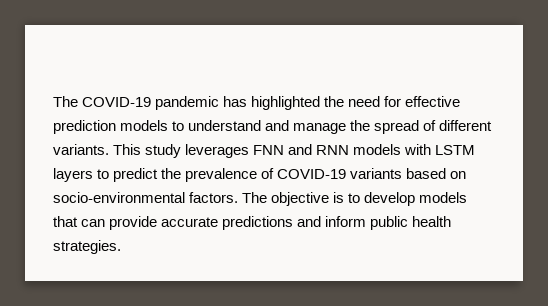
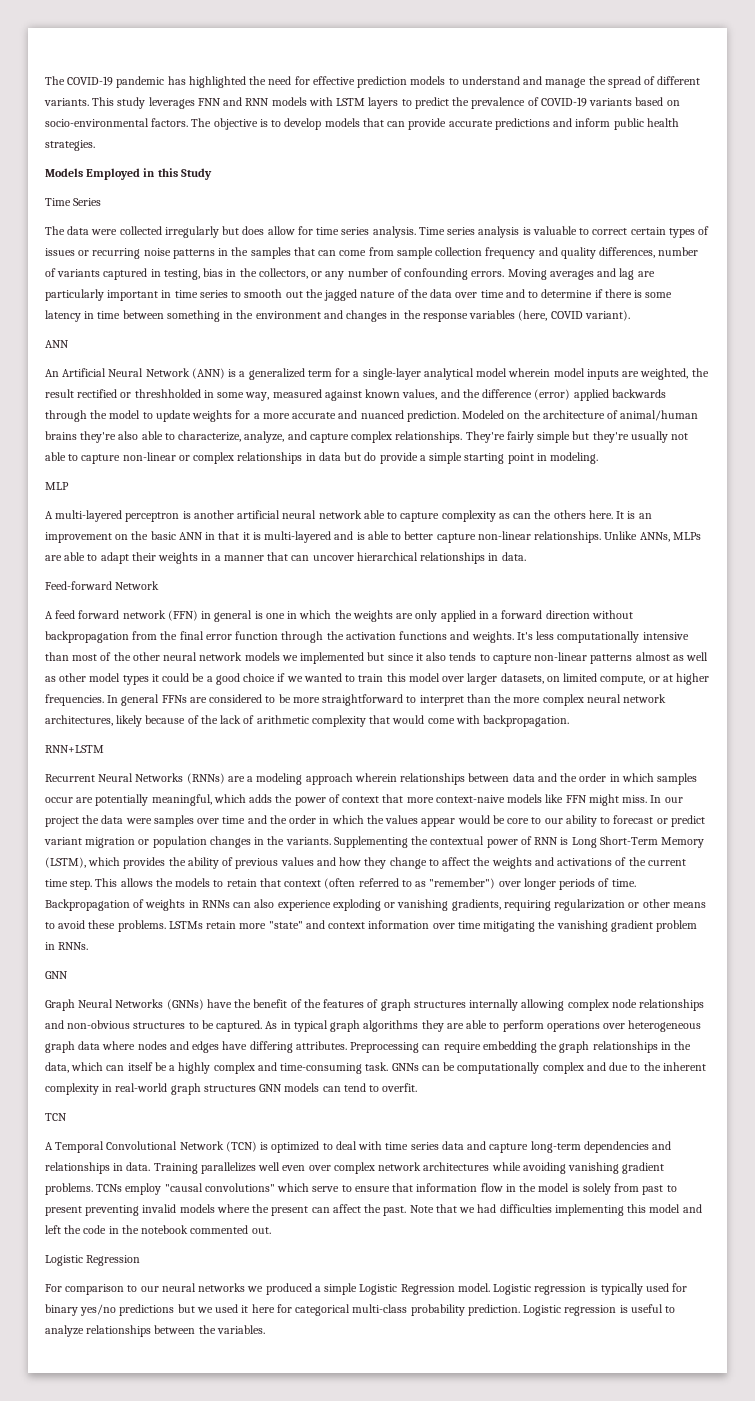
(121, 247) none -> [45,168,212,180] [45,198,102,206] [45,226,710,238] [45,247,699,259] [45,268,655,280] [45,289,673,301] [45,310,630,322] [45,340,69,348] [45,368,709,380] [45,389,666,401] [45,410,699,422] [45,431,689,443] [45,452,599,464] [45,482,69,490] [45,510,652,522] [45,531,701,543] [45,552,526,564] [45,581,160,590] [45,610,633,622] [45,631,689,643] [45,652,709,664] [45,673,710,685] [45,694,667,706] [45,715,570,727] [45,745,104,753] [45,773,698,785] [45,794,683,806] [45,815,705,827] [44,836,705,848] [45,857,686,869] [45,878,636,890] [45,899,706,911] [45,920,698,932] [45,942,89,950] [45,971,68,979] [45,999,705,1011] [45,1020,702,1032] [45,1041,692,1053] [45,1062,706,1074] [45,1083,418,1095] [45,1113,67,1121] [45,1141,672,1153] [45,1162,665,1174] [45,1183,677,1195] [45,1204,702,1216] [45,1225,271,1234] [45,1255,141,1266] [45,1283,688,1295] [45,1304,676,1316] [45,1325,265,1337] // Models Employed in this Study // Time Series // The data were collected irregularly but does allow for time series analysis. Time series analysis is valuable to correct certain types of issues or recurring noise patterns in the samples that can come from sample collection frequency and quality differences, number of variants captured in testing, bias in the collectors, or any number of confounding errors. Moving averages and lag are particularly important in time series to smooth out the jagged nature of the data over time and to determine if there is some latency in time between something in the environment and changes in the response variables (here, COVID variant). // ANN // An Artificial Neural Network (ANN) is a generalized term for a single-layer analytical model wherein model inputs are weighted, the result rectified or threshholded in some way, measured against known values, and the difference (error) applied backwards through the model to update weights for a more accurate and nuanced prediction. Modeled on the architecture of animal/human brains they're also able to characterize, analyze, and capture complex relationships. They're fairly simple but they're usually not able to capture non-linear or complex relationships in data but do provide a simple starting point in modeling. // MLP // A multi-layered perceptron is another artificial neural network able to capture complexity as can the others here. It is an improvement on the basic ANN in that it is multi-layered and is able to better capture non-linear relationships. Unlike ANNs, MLPs are able to adapt their weights in a manner that can uncover hierarchical relationships in data. // Feed-forward Network // A feed forward network (FFN) in general is one in which the weights are only applied in a forward direction without backpropagation from the final error function through the activation functions and weights. It's less computationally intensive than most of the other neural network models we implemented but since it also tends to capture non-linear patterns almost as well as other model types it could be a good choice if we wanted to train this model over larger datasets, on limited compute, or at higher frequencies. In general FFNs are considered to be more straightforward to interpret than the more complex neural network architectures, likely because of the lack of arithmetic complexity that would come with backpropagation. // RNN+LSTM // Recurrent Neural Networks (RNNs) are a modeling approach wherein relationships between data and the order in which samples occur are potentially meaningful, which adds the power of context that more context-naive models like FFN might miss. In our project the data were samples over time and the order in which the values appear would be core to our ability to forecast or predict variant migration or population changes in the variants. Supplementing the contextual power of RNN is Long Short-Term Memory (LSTM), which provides the ability of previous values and how they change to affect the weights and activations of the current time step. This allows the models to retain that context (often referred to as "remember") over longer periods of time. Backpropagation of weights in RNNs can also experience exploding or vanishing gradients, requiring regularization or other means to avoid these problems. LSTMs retain more "state" and context information over time mitigating the vanishing gradient problem in RNNs. // GNN // Graph Neural Networks (GNNs) have the benefit of the features of graph structures internally allowing complex node relationships and non-obvious structures to be captured. As in typical graph algorithms they are able to perform operations over heterogeneous graph data where nodes and edges have differing attributes. Preprocessing can require embedding the graph relationships in the data, which can itself be a highly complex and time-consuming task. GNNs can be computationally complex and due to the inherent complexity in real-world graph structures GNN models can tend to overfit. // TCN // A Temporal Convolutional Network (TCN) is optimized to deal with time series data and capture long-term dependencies and relationships in data. Training parallelizes well even over complex network architectures while avoiding vanishing gradient problems. TCNs employ "causal convolutions" which serve to ensure that information flow in the model is solely from past to present preventing invalid models where the present can affect the past. Note that we had difficulties implementing this model and left the code in the notebook commented out. // Logistic Regression // For comparison to our neural networks we produced a simple Logistic Regression model. Logistic regression is typically used for binary yes/no predictions but we used it here for categorical multi-class probability prediction. Logistic regression is useful to analyze relationships between the variables.

